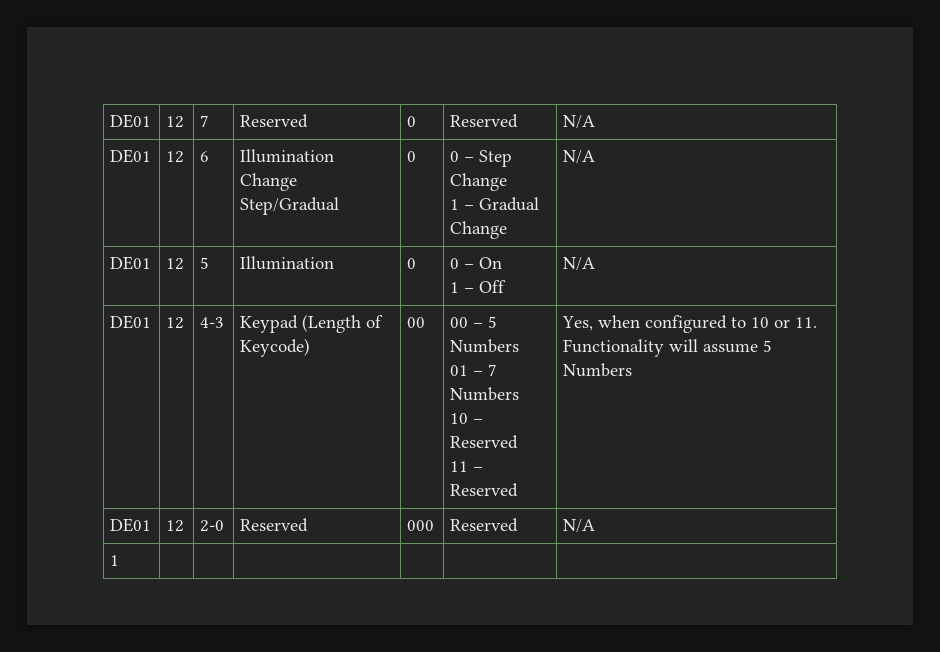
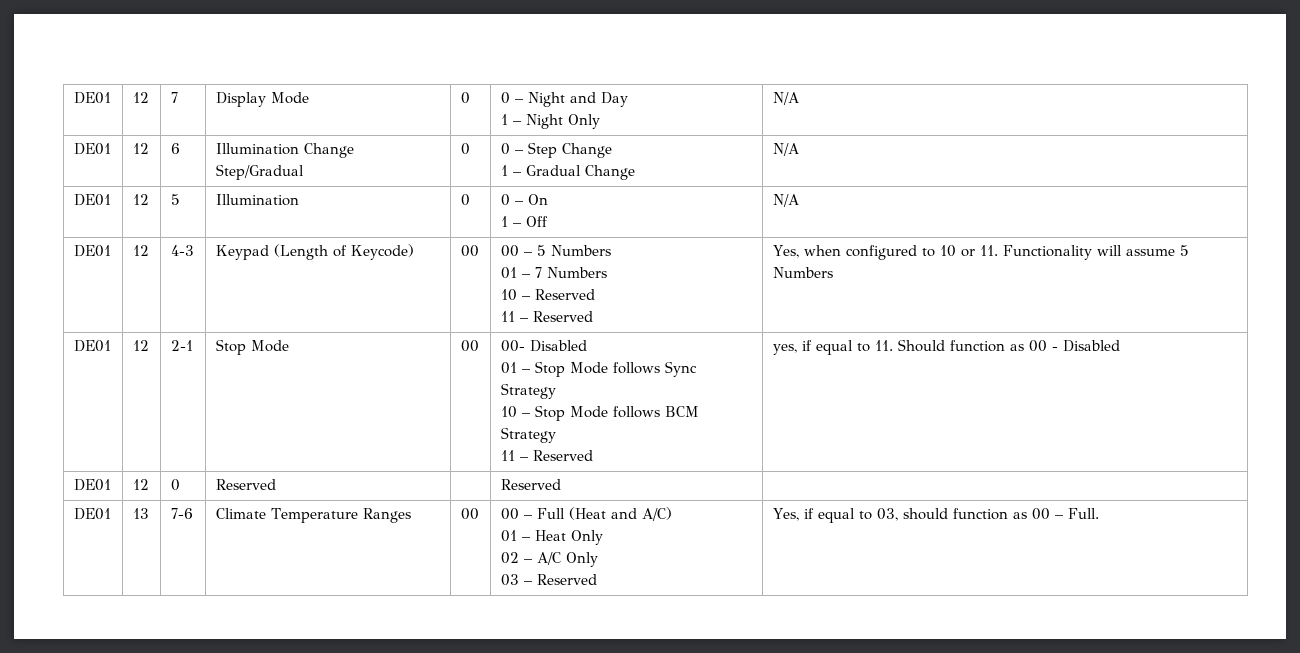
[240,114,309,128] [407,116,417,127] [450,114,519,128] Reserved | 0 | Reserved -> [215,92,309,107] [460,92,470,104] [500,92,628,107] [500,114,600,129] Display Mode | 0 | 0 – Night and Day // 1 – Night Only
[200,520,225,532] [240,518,309,532] [407,520,435,531] [450,518,519,532] [563,519,596,533] [110,555,120,566] 2-0 | Reserved | 000 | Reserved | N/A // 1 | | | | | | -> [170,340,193,351] [215,339,289,355] [460,340,479,352] [500,340,587,352] [500,361,697,377] [500,383,556,399] [500,405,699,421] [500,427,556,443] [500,450,593,461] [772,339,1120,355] [73,479,111,491] [132,479,149,490] [170,479,180,491] [215,479,276,490] [500,479,561,490] [73,508,111,520] [132,508,149,519] [170,508,193,519] [215,508,411,523] [460,508,479,520] [500,507,672,521] [500,530,603,545] [500,552,598,567] [500,574,597,586] [772,508,1099,523] 2-1 | Stop Mode | 00 | 00- Disabled // 01 – Stop Mode follows Sync Strategy // 10 – Stop Mode follows BCM Strategy // 11 – Reserved | yes, if equal to 11. Should function as 00 - Disabled // DE01 | 12 | 0 | Reserved | | Reserved | // DE01 | 13 | 7-6 | Climate Temperature Ranges | 00 | 00 – Full (Heat and A/C) // 01 – Heat Only // 02 – A/C Only // 03 – Reserved | Yes, if equal to 03, should function as 00 – Full.

